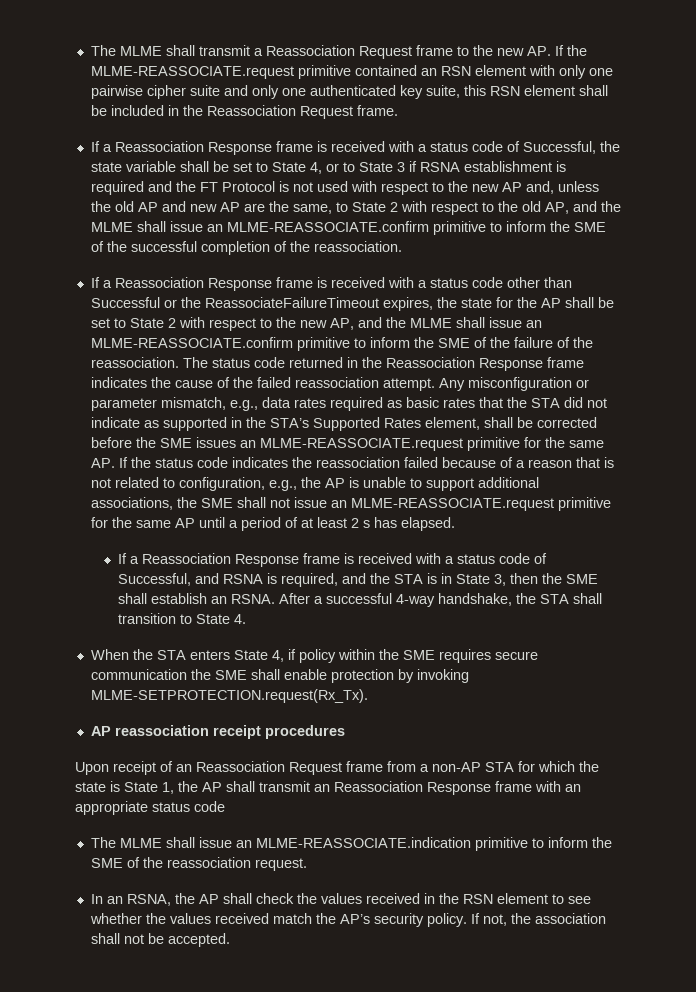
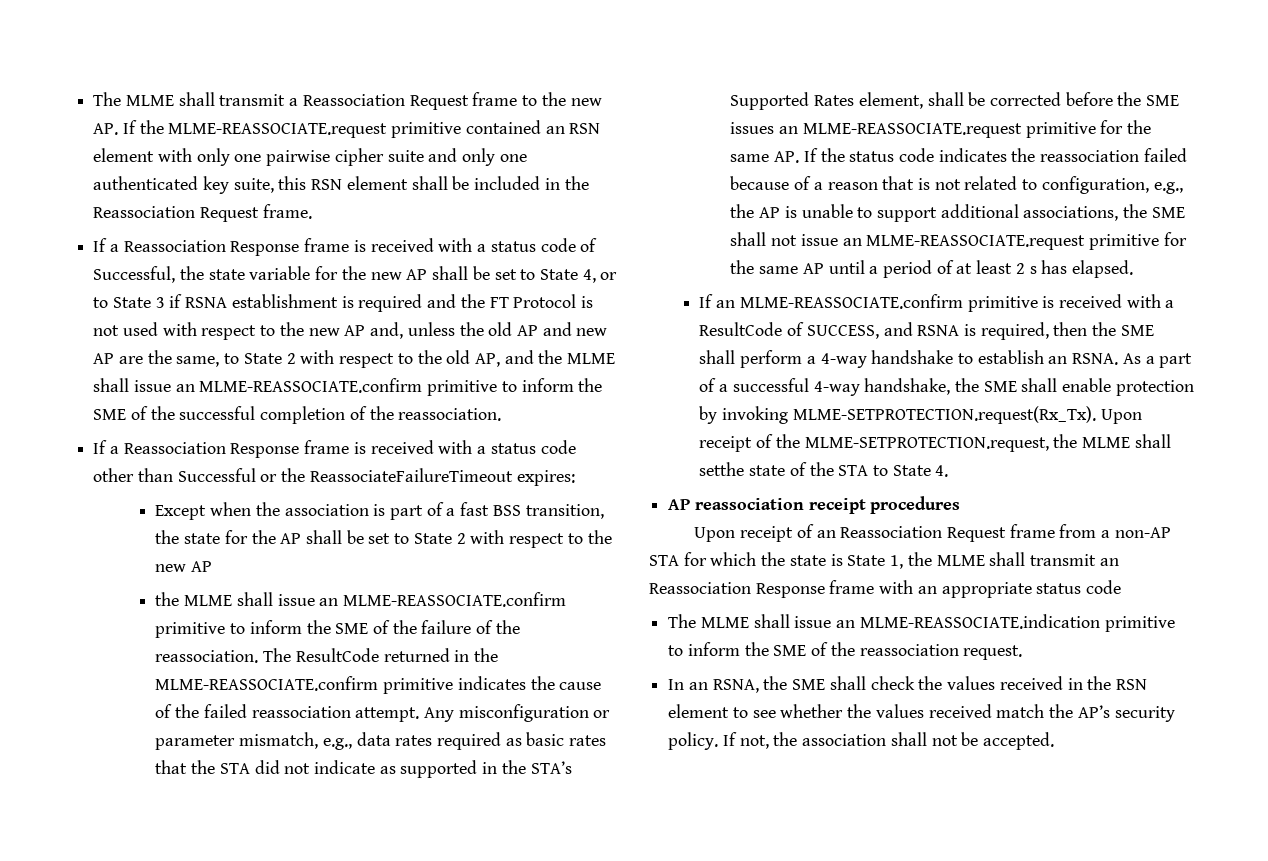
(176, 166) none -> [315,266,428,280] for the new AP
[382,297,433,311] expires, -> [516,470,575,486] [155,502,604,520] expires: // Except when the association is part of a fast BSS transition,
[329,317,382,330] AP, and -> [191,561,213,572] AP //
[211,357,285,368] status code -> [295,648,379,662] ResultCode
[385,357,584,371] Reassociation Response frame -> [155,676,454,694] MLME-REASSOCIATE.confirm primitive
[129,553,547,567] [117,573,598,587] [117,593,310,604] a Reassociation Response frame is received with a status code of Successful, and RSNA is required, and the STA is in State 3, then the SME shall establish an RSNA. After -> [716,294,1175,312] [699,322,1154,340] [699,350,1193,368] [699,378,717,392] an MLME-REASSOCIATE.confirm primitive is received with a ResultCode of SUCCESS, and RSNA is required, then the SME shall perform a 4-way handshake to establish an RSNA. As a part of
[539,593,602,604] [117,613,246,624] [90,649,538,663] [90,669,211,680] STA shall transition to State 4. // When the STA enters State 4, if policy within the SME requires secure communication the -> (979, 385) none
(368, 696) none -> [1100,409,1142,424] [699,434,1171,452] [699,462,949,477] Upon receipt of the MLME-SETPROTECTION.request, the MLME shall setthe state of the STA to State 4.
[202,782,222,792] AP -> [936,555,985,566] MLME
[198,894,219,904] AP -> [792,679,826,690] SME

